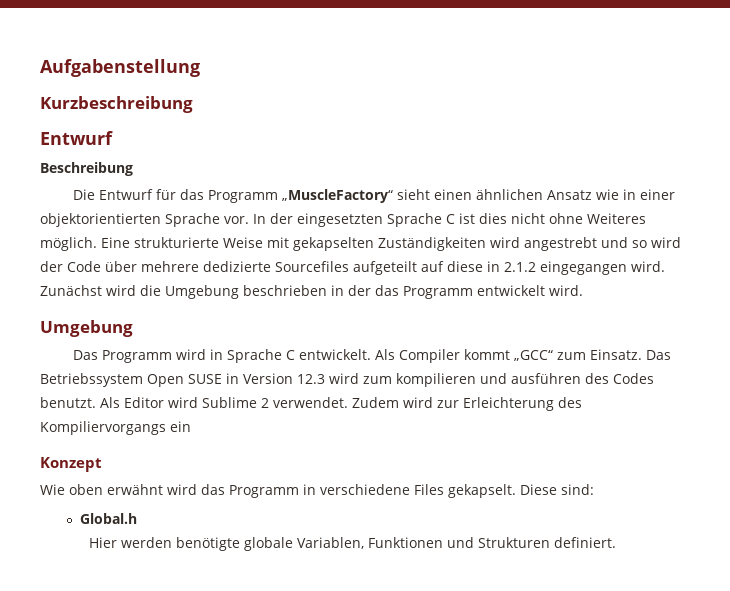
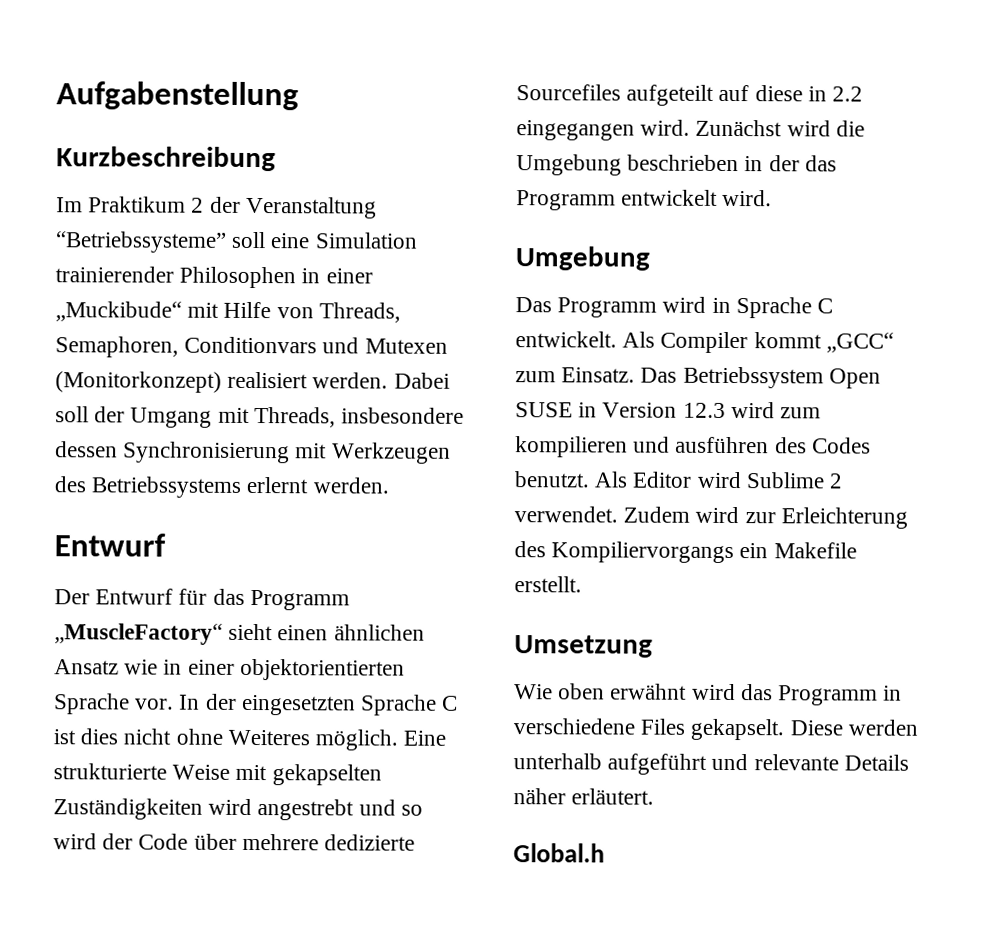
(193, 104) none -> [56,196,377,219] [55,231,418,253] [55,266,373,289] [55,301,401,323] [55,336,448,358] [55,371,450,393] [55,406,465,428] [55,441,451,464] [54,476,389,498] // Im Praktikum 2 der Veranstaltung “Betriebssysteme” soll eine Simulation trainierender Philosophen in einer „Muckibude“ mit Hilfe von Threads, Semaphoren, Conditionvars und Mutexen (Monitorkonzept) realisiert werden. Dabei soll der Umgang mit Threads, insbesondere dessen Synchronisierung mit Werkzeugen des Betriebssystems erlernt werden.
[40,162,133,176] [72,189,95,200] Beschreibung // Die -> [54,589,90,605] Der
[504,262,536,272] 2.1.2 -> [832,86,864,102] 2.2
[40,457,102,472] // Konzept -> [773,542,857,559] [514,576,582,593] [514,635,653,658] Makefile erstellt. // Umsetzung
[561,484,594,495] [79,513,137,524] [88,537,616,551] sind: // Global.h // Hier werden benötigte globale Variablen, Funktionen und Strukturen definiert. -> [847,719,918,736] [513,753,909,775] [513,788,655,805] [513,843,605,863] werden unterhalb aufgeführt und relevante Details näher erläutert. // Global.h

